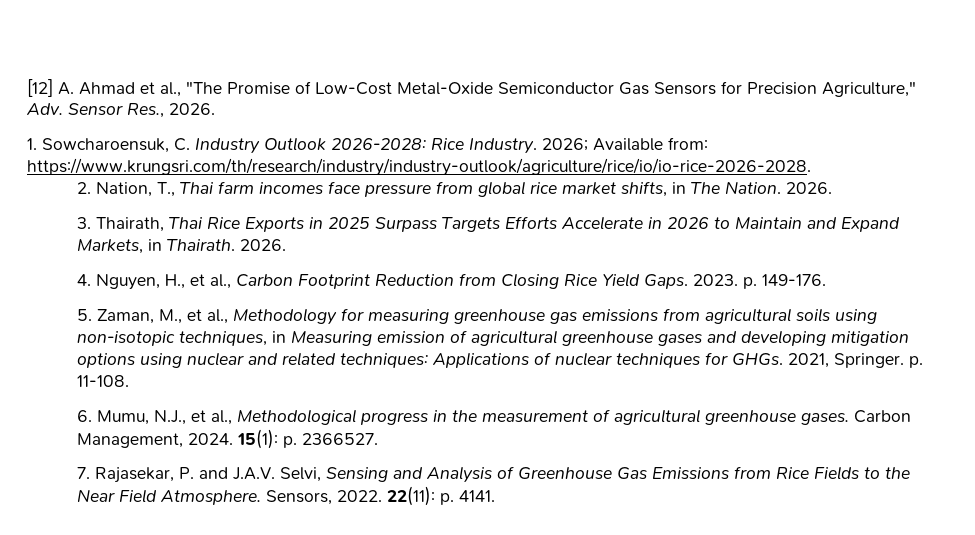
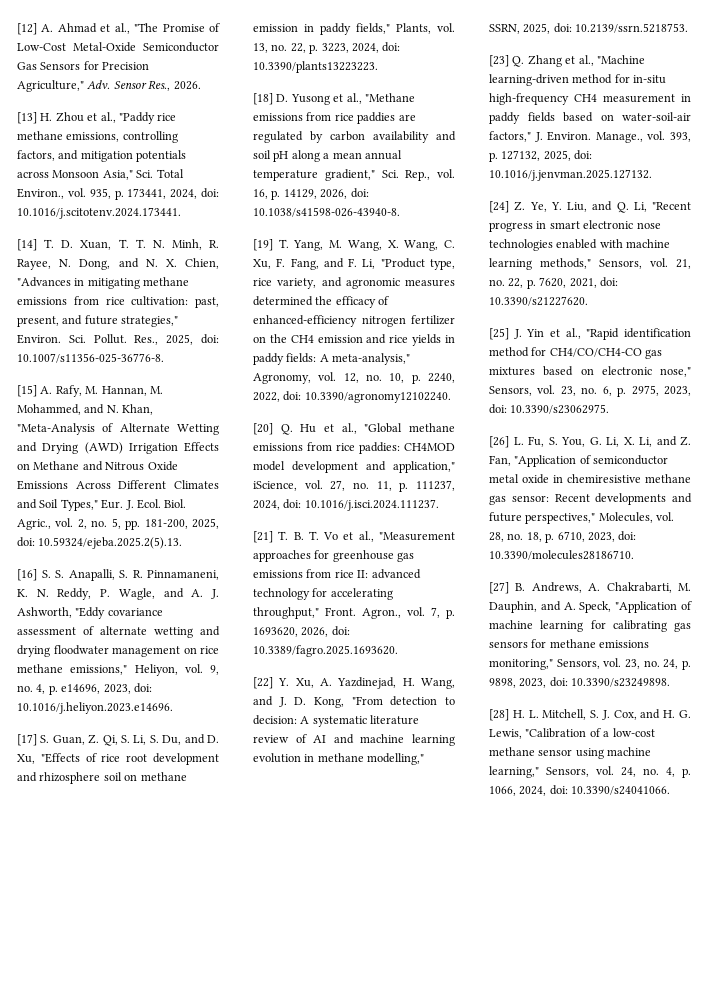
[27,137,708,154] [27,158,811,176] [76,181,832,197] [76,216,900,232] [76,239,286,254] [76,273,826,290] [76,308,877,325] [76,330,909,346] [76,352,923,368] [76,375,129,387] [76,409,911,425] [76,429,378,449] [76,466,910,483] [76,486,495,506] 1. Sowcharoensuk, C. Industry Outlook 2026-2028: Rice Industry. 2026; Available from: https://www.krungsri.com/th/research/industry/industry-outlook/agriculture/rice/io/io-rice-2026-2028. // 2. Nation, T., Thai farm incomes face pressure from global rice market shifts, in The Nation. 2026. // 3. Thairath, Thai Rice Exports in 2025 Surpass Targets Efforts Accelerate in 2026 to Maintain and Expand Markets, in Thairath. 2026. // 4. Nguyen, H., et al., Carbon Footprint Reduction from Closing Rice Yield Gaps. 2023. p. 149-176. // 5. Zaman, M., et al., Methodology for measuring greenhouse gas emissions from agricultural soils using non-isotopic techniques, in Measuring emission of agricultural greenhouse gases and developing mitigation options using nuclear and related techniques: Applications of nuclear techniques for GHGs. 2021, Springer. p. 11-108. // 6. Mumu, N.J., et al., Methodological progress in the measurement of agricultural greenhouse gases. Carbon Management, 2024. 15(1): p. 2366527. // 7. Rajasekar, P. and J.A.V. Selvi, Sensing and Analysis of Greenhouse Gas Emissions from Rice Fields to the Near Field Atmosphere. Sensors, 2022. 22(11): p. 4141. -> [17,112,177,124] [17,131,178,143] [17,150,187,162] [17,169,184,180] [17,188,219,200] [17,207,181,219] [17,239,219,251] [17,258,219,270] [17,277,190,289] [17,296,219,308] [17,315,179,327] [17,334,219,345] [17,353,164,363] [17,385,163,397] [17,404,154,415] [17,423,219,435] [17,442,219,454] [17,461,178,471] [17,480,219,490] [17,499,187,511] [17,518,219,530] [17,537,183,549] [17,569,219,581] [17,588,220,600] [17,607,163,619] [17,626,220,638] [17,645,219,657] [17,664,219,676] [17,683,152,695] [17,702,173,714] [17,734,220,746] [17,753,219,765] [17,772,187,784] [253,23,455,35] [253,42,401,54] [253,61,378,73] [253,93,415,105] [253,112,416,124] [253,131,456,143] [253,150,402,162] [253,169,455,181] [253,188,369,200] [253,207,400,217] [253,239,455,251] [253,258,455,270] [253,277,455,289] [253,296,390,308] [253,315,455,327] [253,334,455,346] [253,353,411,365] [253,372,455,384] [253,391,451,403] [253,423,455,435] [253,442,455,454] [253,461,455,473] [253,480,455,492] [253,499,439,511] [253,531,455,543] [253,550,415,562] [253,569,421,579] [253,588,393,600] [253,607,455,619] [253,626,350,637] [253,645,398,657] [253,677,455,689] [253,696,455,708] [253,715,420,727] [253,734,455,746] [253,753,425,765] [489,23,689,34] [489,55,645,67] [489,74,667,86] [489,93,691,105] [489,112,691,124] [489,131,691,143] [489,150,593,162] [489,169,652,181] [489,201,691,213] [489,220,661,232] [489,239,671,251] [489,258,691,270] [489,277,618,289] [489,296,588,306] [489,328,691,340] [489,347,663,359] [489,366,691,377] [489,385,691,397] [489,404,610,414] [489,436,691,448] [489,455,669,467] [489,474,691,484] [489,493,692,505] [489,512,675,524] [489,531,637,543] [489,550,634,560] [489,582,691,594] [489,601,692,613] [489,620,691,632] [489,639,650,648] [489,658,691,670] [489,677,671,688] [489,709,691,721] [489,728,655,739] [489,747,652,759] [489,766,691,778] [489,785,671,796] [13] H. Zhou et al., "Paddy rice methane emissions, controlling factors, and mitigation potentials across Monsoon Asia," Sci. Total Environ., vol. 935, p. 173441, 2024, doi: 10.1016/j.scitotenv.2024.173441. // [14] T. D. Xuan, T. T. N. Minh, R. Rayee, N. Dong, and N. X. Chien, "Advances in mitigating methane emissions from rice cultivation: past, present, and future strategies," Environ. Sci. Pollut. Res., 2025, doi: 10.1007/s11356-025-36776-8. // [15] A. Rafy, M. Hannan, M. Mohammed, and N. Khan, "Meta-Analysis of Alternate Wetting and Drying (AWD) Irrigation Effects on Methane and Nitrous Oxide Emissions Across Different Climates and Soil Types," Eur. J. Ecol. Biol. Agric., vol. 2, no. 5, pp. 181-200, 2025, doi: 10.59324/ejeba.2025.2(5).13. // [16] S. S. Anapalli, S. R. Pinnamaneni, K. N. Reddy, P. Wagle, and A. J. Ashworth, "Eddy covariance assessment of alternate wetting and drying floodwater management on rice methane emissions," Heliyon, vol. 9, no. 4, p. e14696, 2023, doi: 10.1016/j.heliyon.2023.e14696. // [17] S. Guan, Z. Qi, S. Li, S. Du, and D. Xu, "Effects of rice root development and rhizosphere soil on methane emission in paddy fields," Plants, vol. 13, no. 22, p. 3223, 2024, doi: 10.3390/plants13223223. // [18] D. Yusong et al., "Methane emissions from rice paddies are regulated by carbon availability and soil pH along a mean annual temperature gradient," Sci. Rep., vol. 16, p. 14129, 2026, doi: 10.1038/s41598-026-43940-8. // [19] T. Yang, M. Wang, X. Wang, C. Xu, F. Fang, and F. Li, "Product type, rice variety, and agronomic measures determined the efficacy of enhanced-efficiency nitrogen fertilizer on the CH4 emission and rice yields in paddy fields: A meta-analysis," Agronomy, vol. 12, no. 10, p. 2240, 2022, doi: 10.3390/agronomy12102240. // [20] Q. Hu et al., "Global methane emissions from rice paddies: CH4MOD model development and application," iScience, vol. 27, no. 11, p. 111237, 2024, doi: 10.1016/j.isci.2024.111237. // [21] T. B. T. Vo et al., "Measurement approaches for greenhouse gas emissions from rice II: advanced technology for accelerating throughput," Front. Agron., vol. 7, p. 1693620, 2026, doi: 10.3389/fagro.2025.1693620. // [22] Y. Xu, A. Yazdinejad, H. Wang, and J. D. Kong, "From detection to decision: A systematic literature review of AI and machine learning evolution in methane modelling," SSRN, 2025, doi: 10.2139/ssrn.5218753. // [23] Q. Zhang et al., "Machine learning-driven method for in-situ high-frequency CH4 measurement in paddy fields based on water-soil-air factors," J. Environ. Manage., vol. 393, p. 127132, 2025, doi: 10.1016/j.jenvman.2025.127132. // [24] Z. Ye, Y. Liu, and Q. Li, "Recent progress in smart electronic nose technologies enabled with machine learning methods," Sensors, vol. 21, no. 22, p. 7620, 2021, doi: 10.3390/s21227620. // [25] J. Yin et al., "Rapid identification method for CH4/CO/CH4-CO gas mixtures based on electronic nose," Sensors, vol. 23, no. 6, p. 2975, 2023, doi: 10.3390/s23062975. // [26] L. Fu, S. You, G. Li, X. Li, and Z. Fan, "Application of semiconductor metal oxide in chemiresistive methane gas sensor: Recent developments and future perspectives," Molecules, vol. 28, no. 18, p. 6710, 2023, doi: 10.3390/molecules28186710. // [27] B. Andrews, A. Chakrabarti, M. Dauphin, and A. Speck, "Application of machine learning for calibrating gas sensors for methane emissions monitoring," Sensors, vol. 23, no. 24, p. 9898, 2023, doi: 10.3390/s23249898. // [28] H. L. Mitchell, S. J. Cox, and H. G. Lewis, "Calibration of a low-cost methane sensor using machine learning," Sensors, vol. 24, no. 4, p. 1066, 2024, doi: 10.3390/s24041066.

